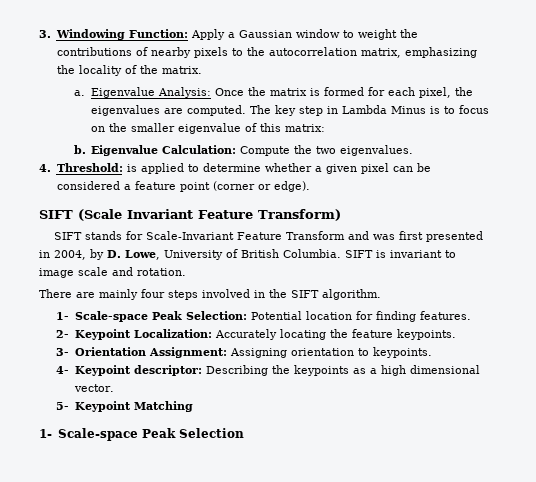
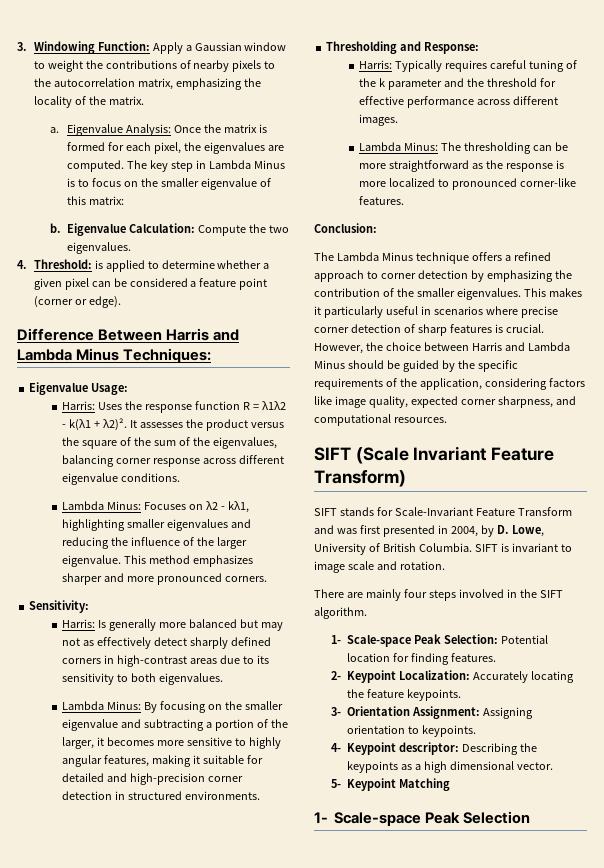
(310, 186) none -> [17,328,240,341] [17,348,212,363] [29,382,129,395] [62,401,287,413] [62,418,285,431] [62,437,278,449] [62,455,285,467] [62,473,181,485] [62,501,250,513] [62,519,252,531] [62,537,248,549] [62,555,254,567] [62,573,268,585] [29,600,90,613] [62,619,284,631] [62,637,272,649] [62,655,270,667] [62,673,224,685] [62,701,284,713] [62,719,289,731] [62,737,282,749] [62,755,264,767] [62,773,244,785] [62,791,261,800] [326,41,480,54] [359,60,578,72] [359,78,557,90] [359,96,559,108] [359,114,399,126] [359,142,569,154] [359,160,565,172] [359,178,577,190] [359,196,405,205] [314,223,377,233] [314,252,551,264] [314,270,572,282] [314,288,582,300] [314,306,558,318] [314,324,544,336] [314,342,570,354] [314,360,518,372] [314,378,585,390] [314,396,576,408] [314,414,447,426] // Difference Between Harris and Lambda Minus Techniques: // Eigenvalue Usage: // Harris: Uses the response function R = λ1λ2 - k(λ1 + λ2)². It assesses the product versus the square of the sum of the eigenvalues, balancing corner response across different eigenvalue conditions. // Lambda Minus: Focuses on λ2 - kλ1, highlighting smaller eigenvalues and reducing the influence of the larger eigenvalue. This method emphasizes sharper and more pronounced corners. // Sensitivity: // Harris: Is generally more balanced but may not as effectively detect sharply defined corners in high-contrast areas due to its sensitivity to both eigenvalues. // Lambda Minus: By focusing on the smaller eigenvalue and subtracting a portion of the larger, it becomes more sensitive to highly angular features, making it suitable for detailed and high-precision corner detection in structured environments. // Thresholding and Response: // Harris: Typically requires careful tuning of the k parameter and the threshold for effective performance across different images. // Lambda Minus: The thresholding can be more straightforward as the response is more localized to pronounced corner-like features. // Conclusion: // The Lambda Minus technique offers a refined approach to corner detection by emphasizing the contribution of the smaller eigenvalues. This makes it particularly useful in scenarios where precise corner detection of sharp features is crucial. However, the choice between Harris and Lambda Minus should be guided by the specific requirements of the application, considering factors like image quality, expected corner sharpness, and computational resources.

